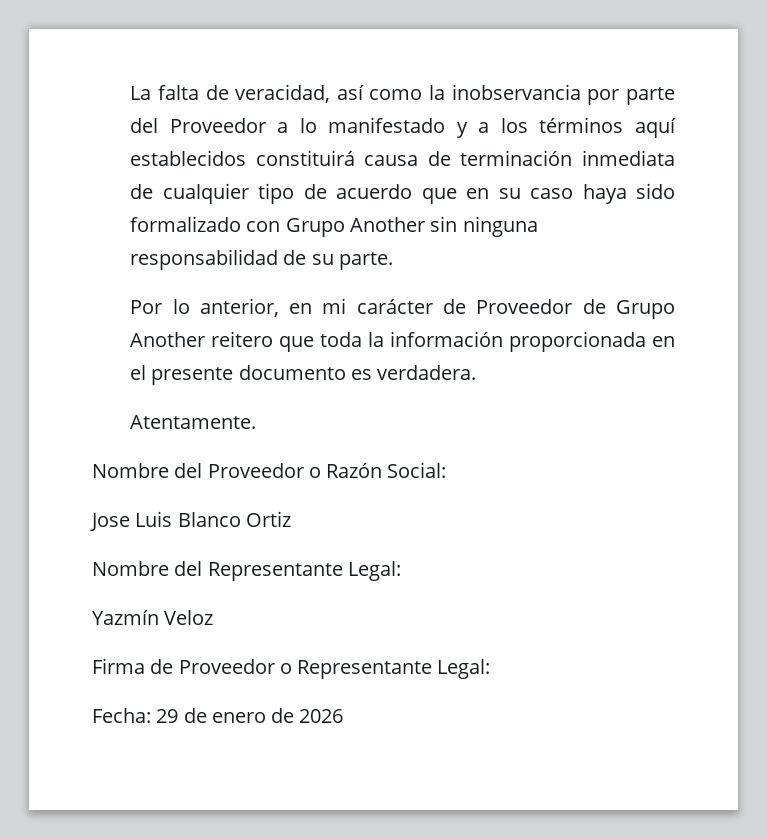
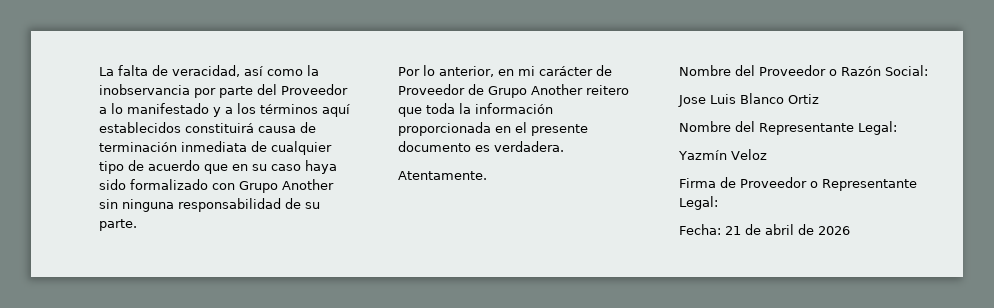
[156,708,266,723] 29 de enero -> [725,224,794,235] 21 de abril

